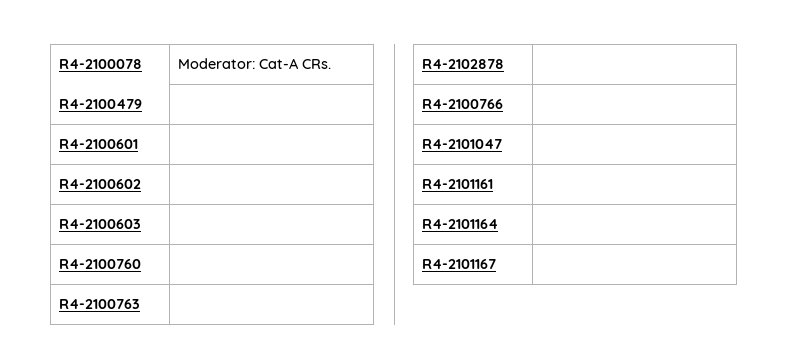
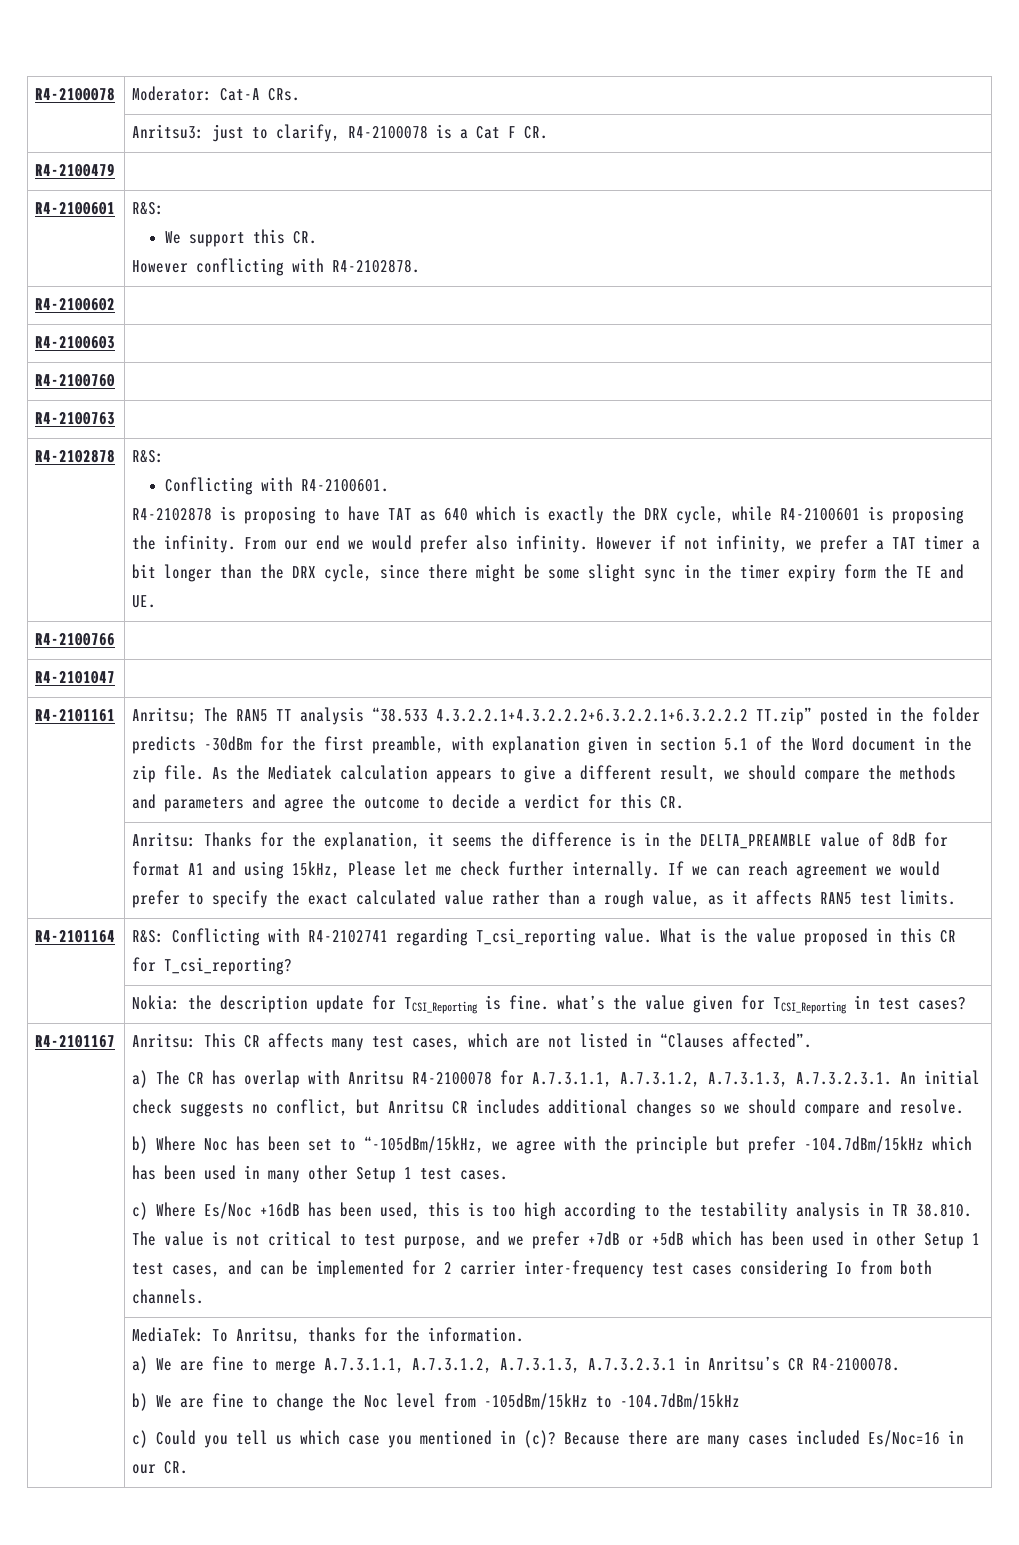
[59,99,143,109] [59,139,139,149] R4-2100479 | // R4-2100601 | -> [132,124,549,142] [35,163,116,177] [35,202,116,215] [132,202,165,215] [165,229,318,247] [132,258,421,276] | Anritsu3: just to clarify, R4-2100078 is a Cat F CR. // R4-2100479 | // R4-2100601 | R&S: // We support this CR. // However conflicting with R4-2102878.
[422,99,504,109] [422,139,503,149] [422,179,494,189] [422,219,499,229] [422,259,497,269] // R4-2100766 | // R4-2101047 | // R4-2101161 | // R4-2101164 | // R4-2101167 | -> [132,450,165,463] [165,477,390,495] [132,506,965,524] [132,535,981,553] [132,564,965,582] [132,595,157,608] [35,633,116,646] [35,671,116,684] [35,709,116,722] [132,707,981,725] [132,736,973,754] [132,765,957,783] [132,794,685,812] [132,832,949,850] [132,861,941,879] [132,890,957,908] [35,930,116,943] [132,928,957,946] [132,957,293,975] [132,995,967,1014] [35,1035,116,1048] [132,1033,813,1051] [132,1070,981,1088] [132,1099,965,1117] [132,1136,973,1154] [132,1165,509,1183] [132,1202,973,1220] [132,1231,981,1249] [132,1260,933,1278] [132,1289,205,1304] [132,1327,525,1344] [132,1356,901,1374] [132,1393,741,1411] [132,1430,965,1448] [132,1461,189,1474] R&S: // Conflicting with R4-2100601. // R4-2102878 is proposing to have TAT as 640 which is exactly the DRX cycle, while R4-2100601 is proposing the infinity. From our end we would prefer also infinity. However if not infinity, we prefer a TAT timer a bit longer than the DRX cycle, since there might be some slight sync in the timer expiry form the TE and UE. // R4-2100766 | // R4-2101047 | // R4-2101161 | Anritsu; The RAN5 TT analysis “38.533 4.3.2.2.1+4.3.2.2.2+6.3.2.2.1+6.3.2.2.2 TT.zip” posted in the folder predicts -30dBm for the first preamble, with explanation given in section 5.1 of the Word document in the zip file. As the Mediatek calculation appears to give a different result, we should compare the methods and parameters and agree the outcome to decide a verdict for this CR. // | Anritsu: Thanks for the explanation, it seems the difference is in the DELTA_PREAMBLE value of 8dB for format A1 and using 15kHz, Please let me check further internally. If we can reach agreement we would prefer to specify the exact calculated value rather than a rough value, as it affects RAN5 test limits. // R4-2101164 | R&S: Conflicting with R4-2102741 regarding T_csi_reporting value. What is the value proposed in this CR for T_csi_reporting? // | Nokia: the description update for TCSI_Reporting is fine. what’s the value given for TCSI_Reporting in test cases? // R4-2101167 | Anritsu: This CR affects many test cases, which are not listed in “Clauses affected”. // a) The CR has overlap with Anritsu R4-2100078 for A.7.3.1.1, A.7.3.1.2, A.7.3.1.3, A.7.3.2.3.1. An initial check suggests no conflict, but Anritsu CR includes additional changes so we should compare and resolve. // b) Where Noc has been set to “-105dBm/15kHz, we agree with the principle but prefer -104.7dBm/15kHz which has been used in many other Setup 1 test cases. // c) Where Es/Noc +16dB has been used, this is too high according to the testability analysis in TR 38.810. The value is not critical to test purpose, and we prefer +7dB or +5dB which has been used in other Setup 1 test cases, and can be implemented for 2 carrier inter-frequency test cases considering Io from both channels. // | MediaTek: To Anritsu, thanks for the information. // a) We are fine to merge A.7.3.1.1, A.7.3.1.2, A.7.3.1.3, A.7.3.2.3.1 in Anritsu’s CR R4-2100078. // b) We are fine to change the Noc level from -105dBm/15kHz to -104.7dBm/15kHz // c) Could you tell us which case you mentioned in (c)? Because there are many cases included Es/Noc=16 in our CR.

